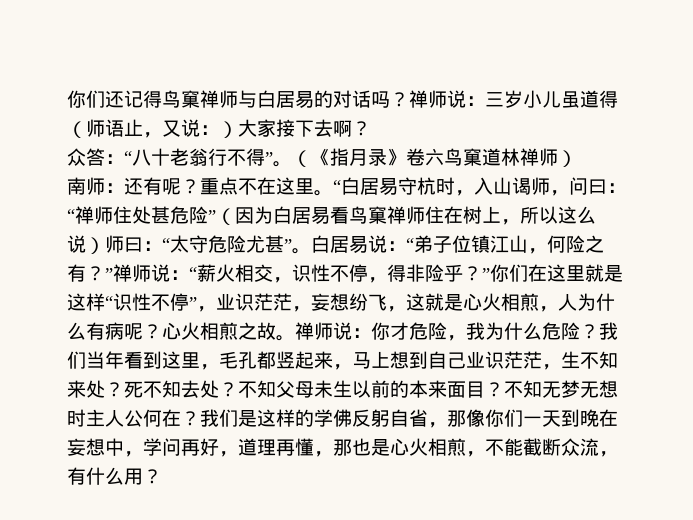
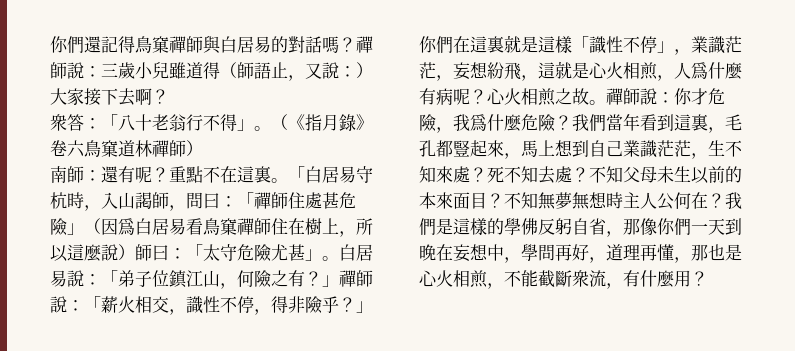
[67,90,618,108] [67,119,200,138] 你们还记得鸟窠禅师与白居易的对话吗？禅师说：三岁小儿虽道得（师语止，又说 -> [50,36,373,54] [50,62,339,81] 你們還記得鳥窠禪師與白居易的對話嗎？禪師說：三歲小兒雖道得（師語止，又說
[67,148,132,166] 众答：“ -> [50,114,118,131] 衆答：「
[265,152,273,164] ” -> [237,119,254,131] 」
[368,148,558,166] 录》卷六鸟窠道林禅师 -> [339,114,373,131] [50,140,186,157] 錄》卷六鳥窠道林禪師
[86,177,143,195] 师：还 -> [67,166,118,183] 師：還
[219,177,626,196] [67,206,596,225] [67,235,604,254] [67,264,197,282] 点不在这里。“白居易守杭时，入山谒师，问曰：“禅师住处甚危险”（因为白居易看鸟窠禅师住在树上，所以这么说）师曰：“太守危险尤甚”。白居易说：“弟子位镇江山，何险之有？”禅师说：“ -> [186,166,373,183] [50,192,356,211] [50,218,373,237] [50,244,373,262] [50,270,373,289] [50,296,101,313] 點不在這裏。「白居易守杭時，入山謁師，問曰：「禪師住處甚危險」（因爲白居易看鳥窠禪師住在樹上，所以這麼說）師曰：「太守危險尤甚」。白居易說：「弟子位鎮江山，何險之有？」禪師說：「
[292,264,311,282] 识 -> [186,296,203,314] 識
[425,264,623,282] [67,293,254,312] 险乎？”你们在这里就是这样“识性不停”，业识 -> [305,296,373,314] [419,35,725,55] 險乎？」你們在這裏就是這樣「識性不停」，業識
[349,293,425,312] 纷飞，这 -> [487,62,555,81] 紛飛，這
[577,293,615,311] [67,322,86,340] 为什么 -> [691,62,742,80] 爲什麼
[295,322,352,340] 禅师说 -> [606,88,657,105] 禪師說
[428,322,618,341] [67,351,371,370] 险，我为什么危险？我们当年看到这里，毛孔都竖起来，马 -> [419,113,742,133] [419,140,538,159] 險，我爲什麼危險？我們當年看到這裏，毛孔都豎起來，馬
[466,351,504,369] 业识 -> [623,140,657,158] 業識
[67,380,105,398] 来处 -> [436,166,470,183] 來處
[200,380,219,398] 处 -> [555,166,572,183] 處
[428,380,447,398] 来 -> [436,192,453,209] 來
[542,380,618,398] [67,409,86,427] 无梦无想时 -> [538,192,623,210] 無夢無想時
[219,409,333,427] 们是这样的学 -> [419,218,521,235] 們是這樣的學
[504,409,523,427] 们 -> [674,218,691,235] 們
[143,438,181,456] 学问 -> [521,244,555,261] 學問
[542,438,580,456] 断众 -> [555,270,589,287] 斷衆
[105,467,124,485] 么 -> [657,270,674,288] 麼

